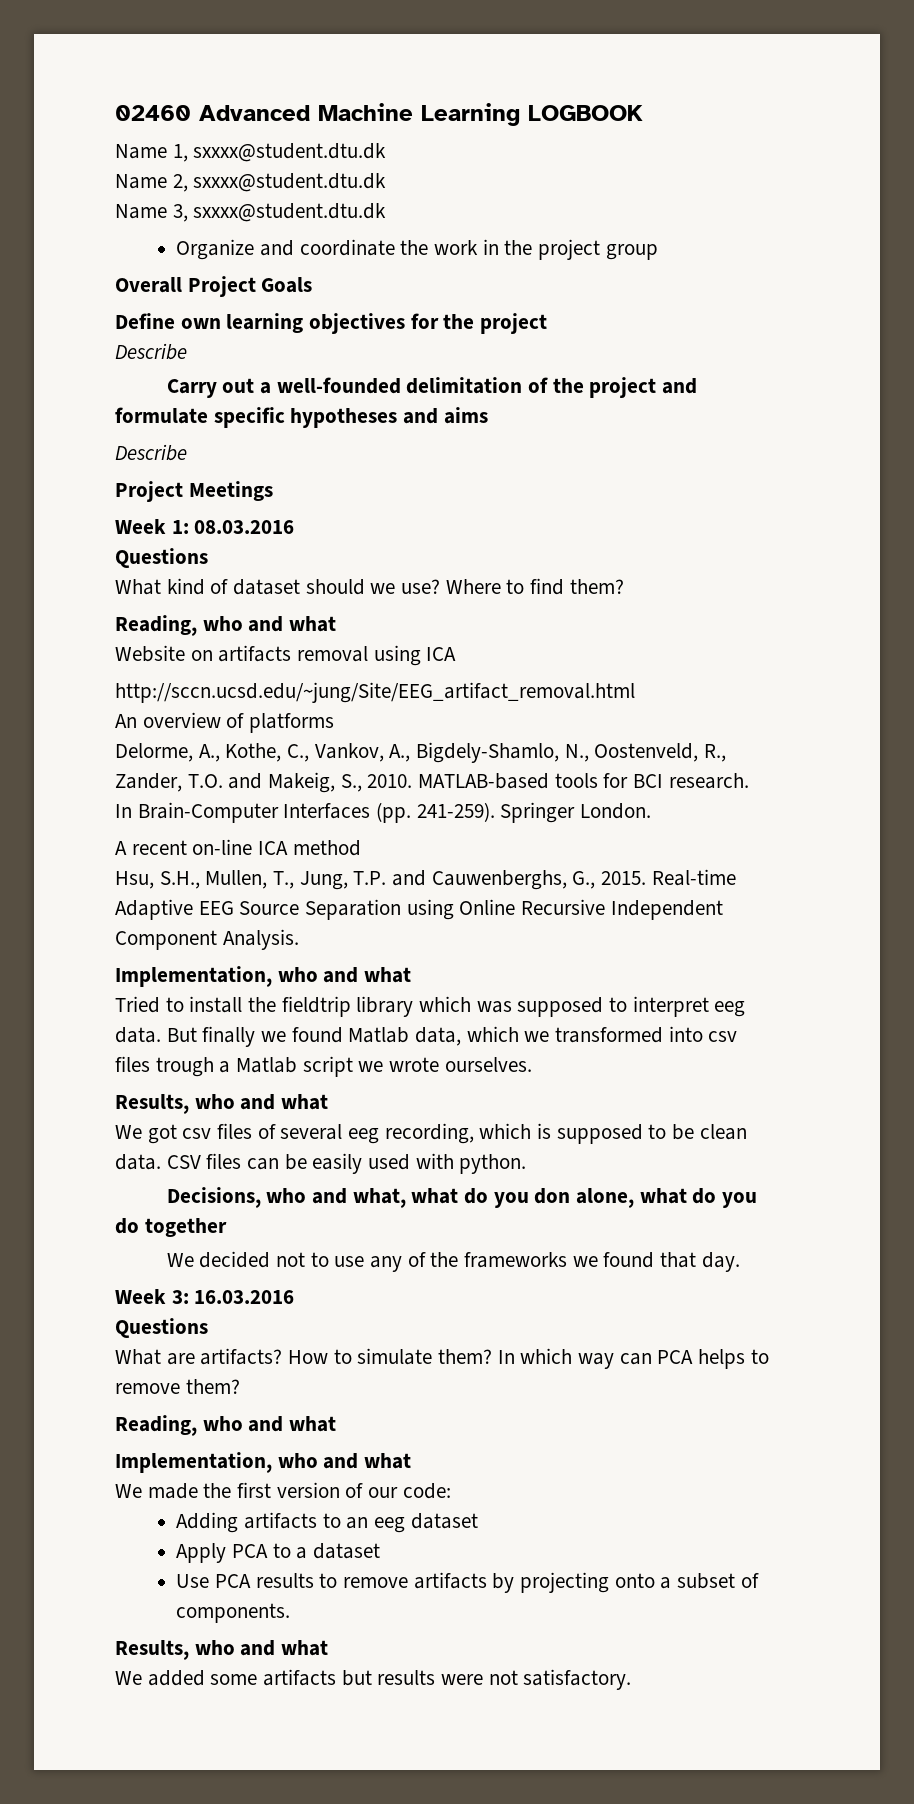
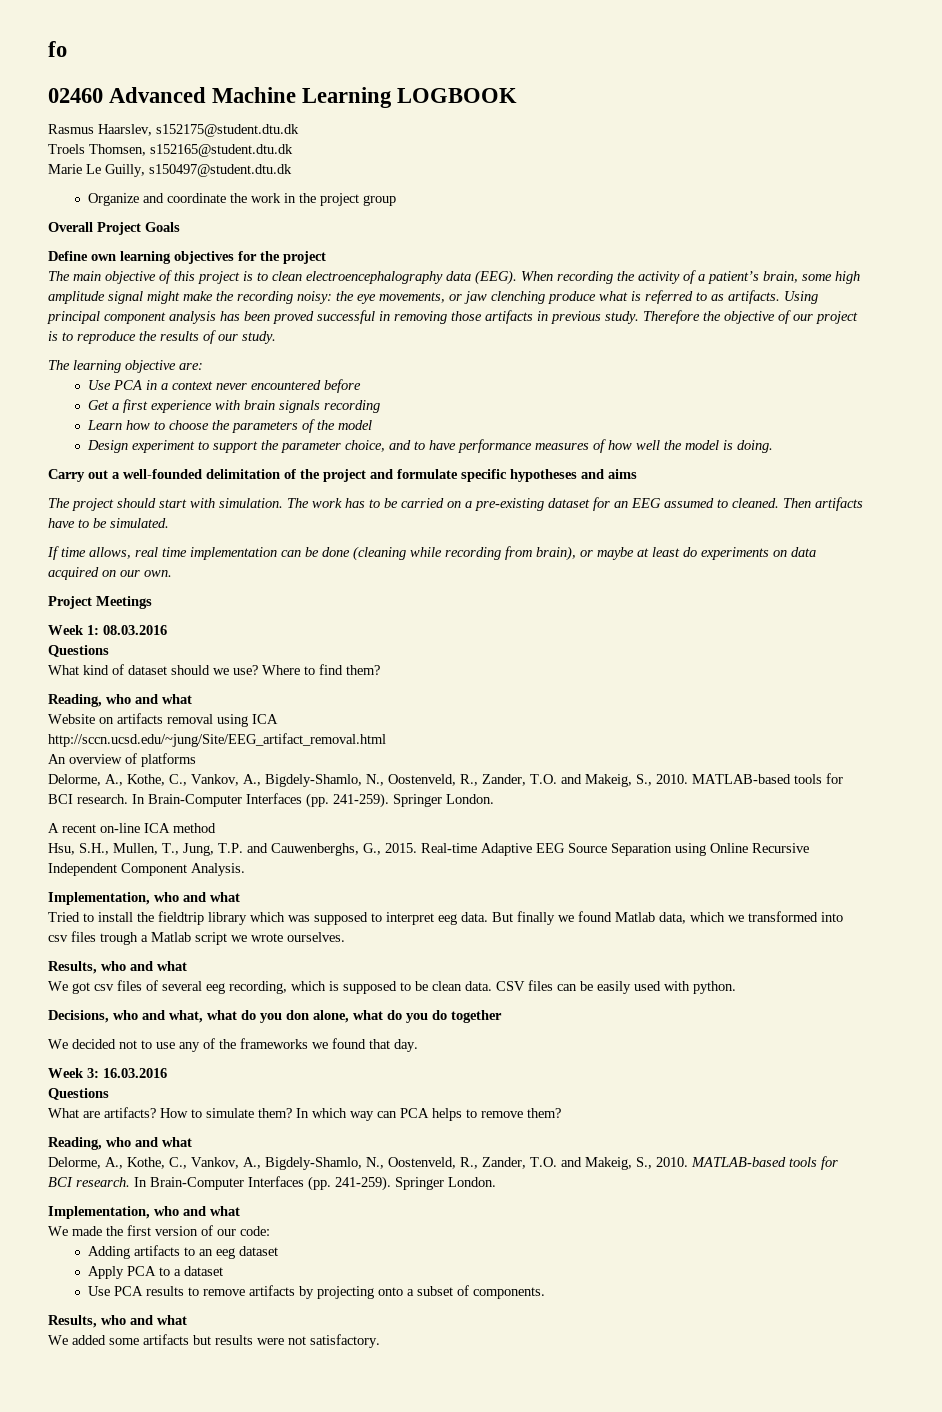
(115, 113) none -> [48,41,67,57] fo //
[115,143,387,162] [115,173,387,192] [115,203,387,222] Name 1, sxxxx@student.dtu.dk // Name 2, sxxxx@student.dtu.dk // Name 3, sxxxx@student.dtu.dk -> [48,124,299,137] [48,144,293,157] [48,164,292,177] Rasmus Haarslev, s152175@student.dtu.dk // Troels Thomsen, s152165@student.dtu.dk // Marie Le Guilly, s150497@student.dtu.dk
[115,343,187,360] Describe -> [48,270,860,285] [48,290,818,304] [47,310,858,324] [48,330,276,344] [48,360,203,373] [87,379,361,393] [87,399,380,413] [86,419,372,433] [86,439,773,453] The main objective of this project is to clean electroencephalography data (EEG). When recording the activity of a patient’s brain, some high amplitude signal might make the recording noisy: the eye movements, or jaw clenching produce what is referred to as artifacts. Using principal component analysis has been proved successful in removing those artifacts in previous study. Therefore the objective of our project is to reproduce the results of our study. // The learning objective are: // Use PCA in a context never encountered before // Get a first experience with brain signals recording // Learn how to choose the parameters of the model // Design experiment to support the parameter choice, and to have performance measures of how well the model is doing.
[115,444,187,461] Describe -> [48,497,863,511] [48,518,169,528] [47,546,816,561] [48,567,172,580] The project should start with simulation. The work has to be carried on a pre-existing dataset for an EEG assumed to cleaned. Then artifacts have to be simulated. // If time allows, real time implementation can be done (cleaning while recording from brain), or maybe at least do experiments on data acquired on our own.
(337, 1424) none -> [48,1156,838,1170] [48,1176,496,1191] // Delorme, A., Kothe, C., Vankov, A., Bigdely-Shamlo, N., Oostenveld, R., Zander, T.O. and Makeig, S., 2010. MATLAB-based tools for BCI research. In Brain-Computer Interfaces (pp. 241-259). Springer London.

